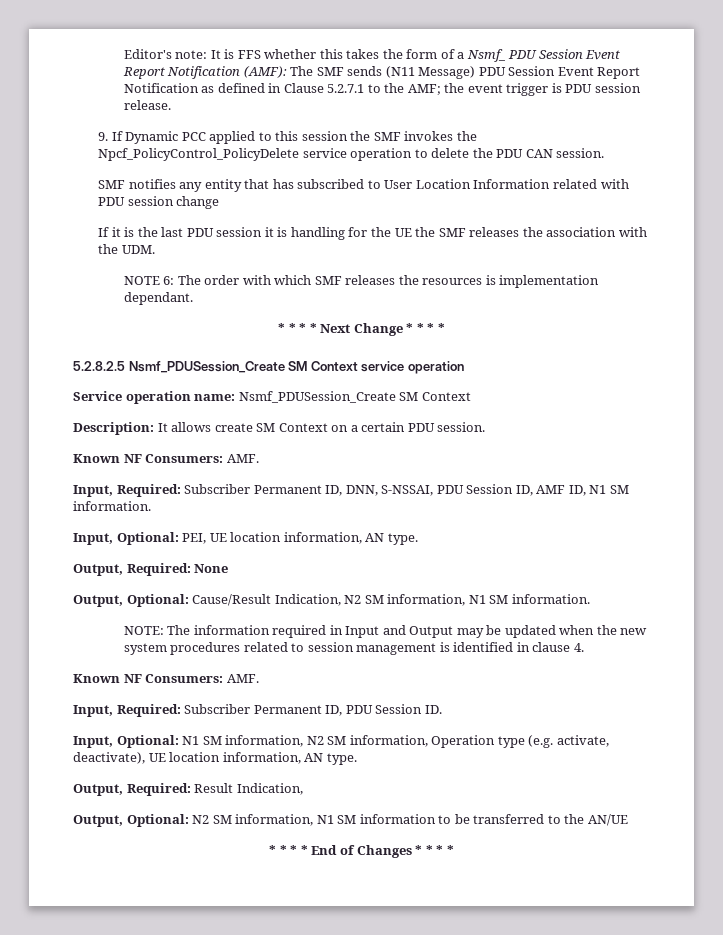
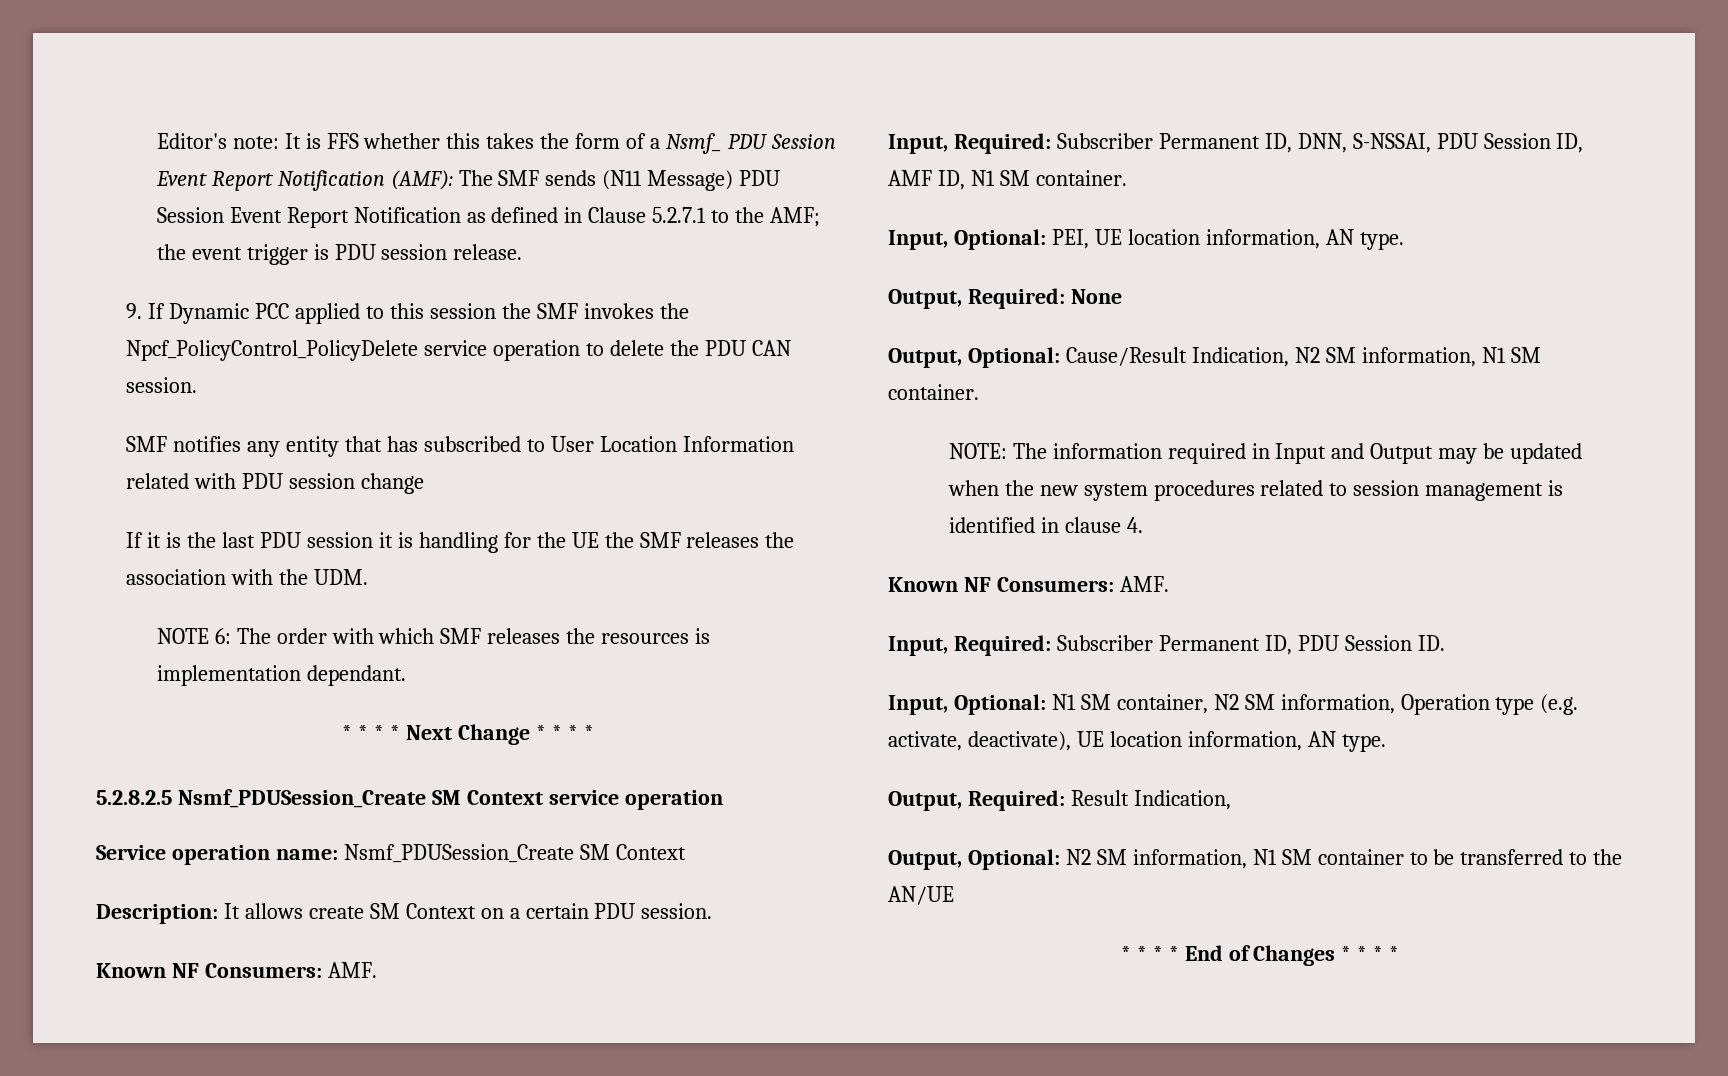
[73,501,151,511] information. -> [1035,170,1127,186] container.
[511,594,590,604] information. -> [888,384,979,400] container.
[225,735,304,747] information, -> [1116,694,1208,714] container,
[359,814,436,824] information -> [1317,849,1404,865] container

